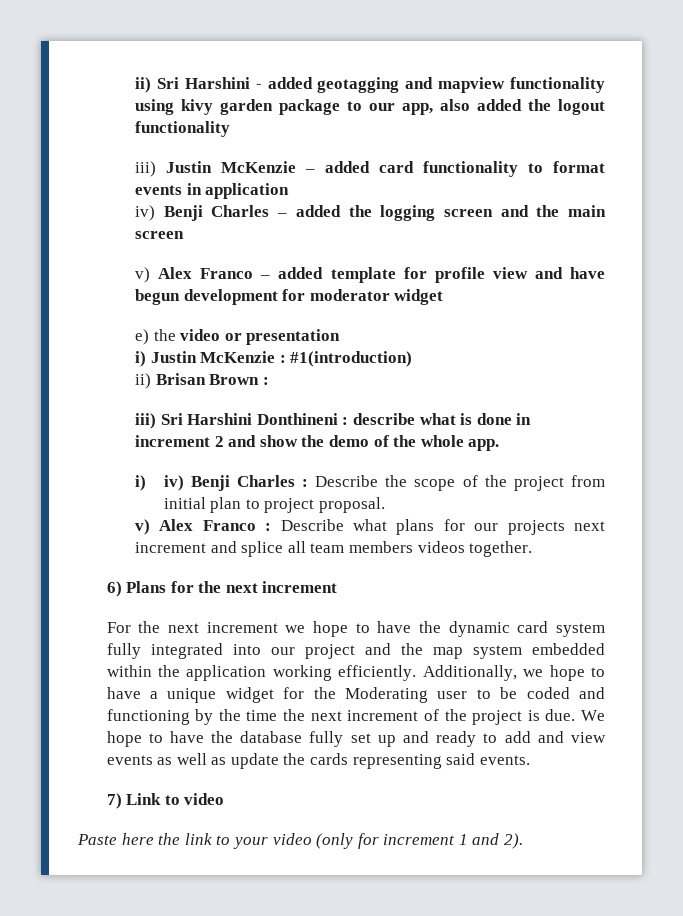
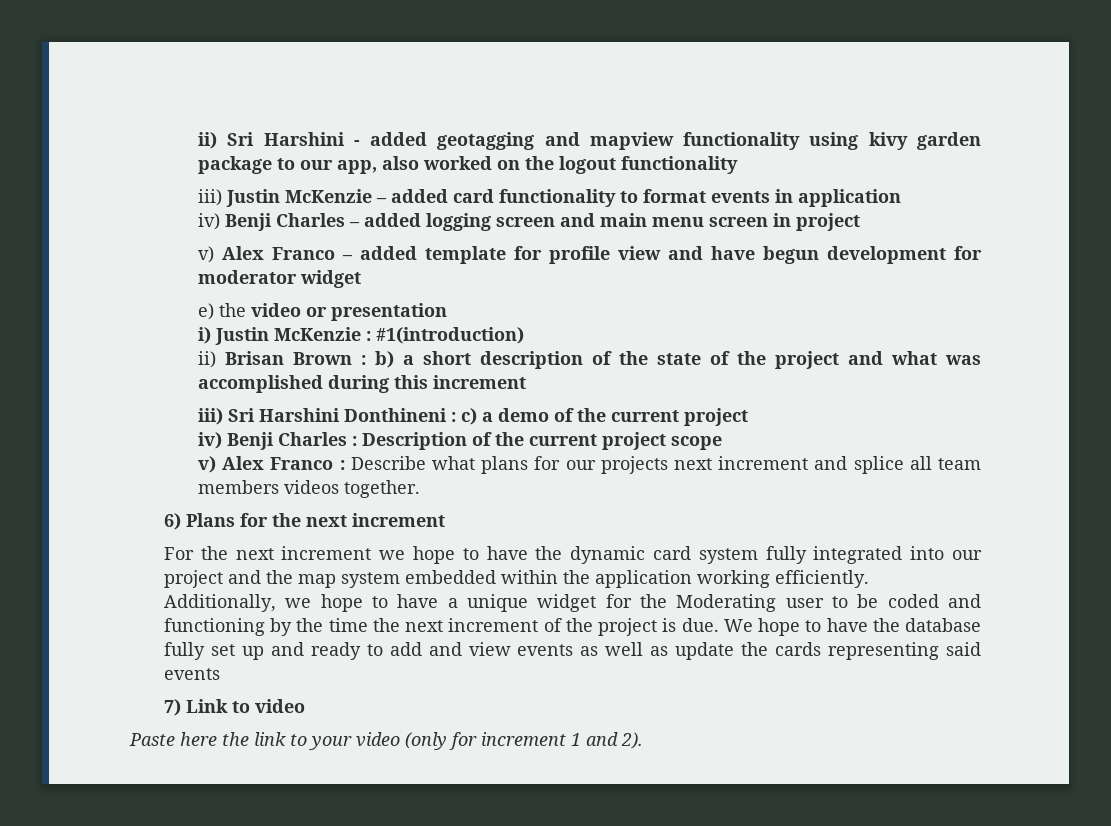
[477,99,523,111] added -> [422,156,520,170] worked on
[348,205,372,217] the -> (421, 220) none
[536,205,606,217] [135,231,185,239] the main screen -> [599,213,860,231] main menu screen in project
(269, 381) none -> [374,351,981,369] [197,375,526,393] b) a short description of the state of the project and what was accomplished during this increment
[352,413,532,425] [135,435,500,451] [135,475,605,491] [163,497,385,513] describe what is done in increment 2 and show the demo of the whole app. // i) iv) Benji Charles : Describe the scope of the project from initial plan to project proposal. -> [460,408,748,426] [197,432,722,450] c) a demo of the current project // iv) Benji Charles : Description of the current project scope
[479,755,530,765] events. -> [163,668,220,680] events

